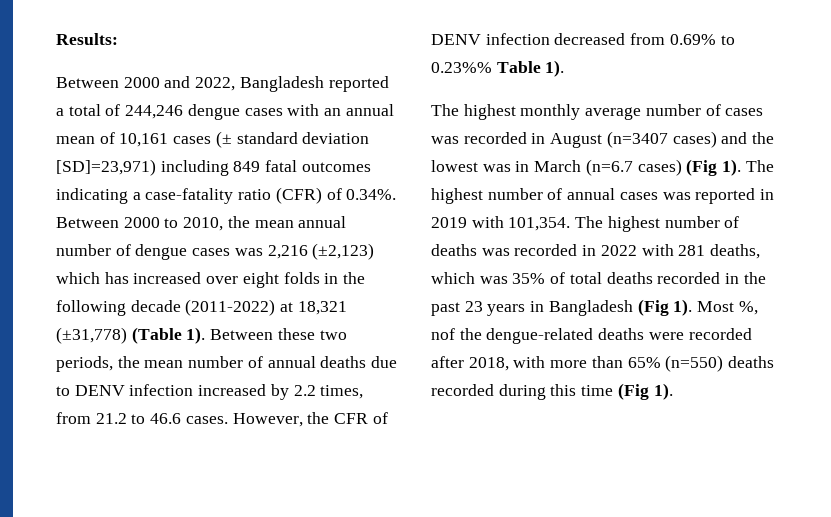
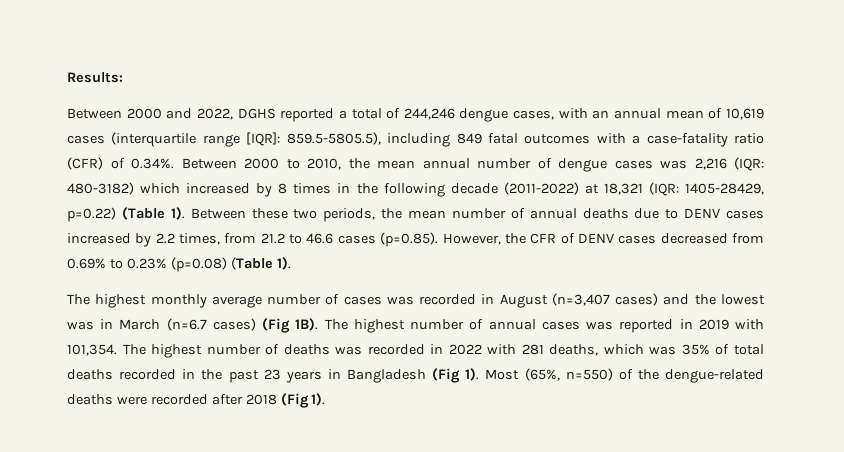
[239,76,324,92] Bangladesh -> [237,108,276,119] DGHS
[244,108,283,116] cases -> [513,110,555,120] cases,
[119,131,370,148] [56,159,156,176] 10,161 cases (± standard deviation [SD]=23,971) -> [725,108,764,120] [67,132,381,147] 10,619 cases (interquartile range [IQR]: 859.5-5805.5),
[56,188,128,204] indicating -> [596,133,626,144] with
[312,243,375,260] [56,272,320,288] (±2,123) which has increased over eight folds -> [734,157,764,171] [67,182,332,197] (IQR: 480-3182) which increased by 8 times
[56,327,127,344] (±31,778) -> [648,182,764,196] [67,207,116,222] (IQR: 1405-28429, p=0.22)
[129,384,194,396] infection -> [726,210,764,219] cases
[185,416,228,424] cases. -> [337,232,439,247] cases (p=0.85).
[485,33,550,45] infection -> [618,235,657,244] cases
[431,61,541,73] 0.23%% Table -> [126,257,273,272] 0.23% (p=0.08) (Table
[606,131,668,148] (n=3407 -> [551,293,610,306] (n=3,407
[722,159,742,176] 1). -> [295,318,319,331] 1B).
[738,301,758,315] [431,328,455,340] %, nof -> [524,368,633,381] (65%, n=550) of
[468,355,775,372] [431,384,614,400] 2018, with more than 65% (n=550) deaths recorded during this time -> [245,394,277,405] 2018

